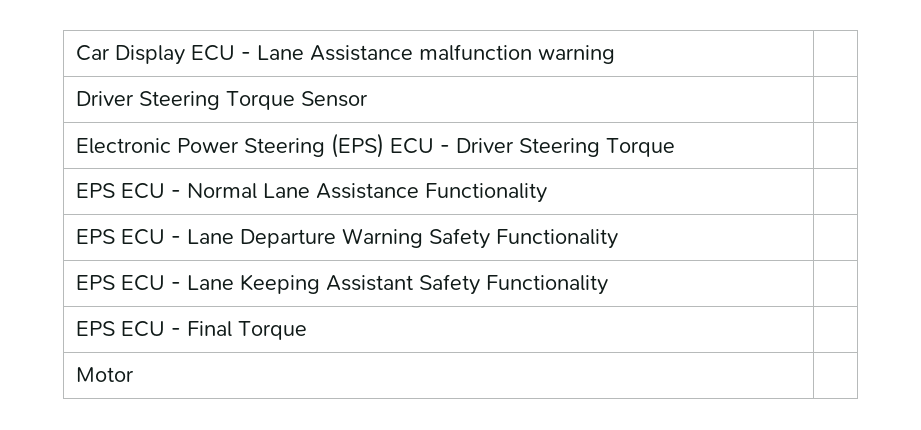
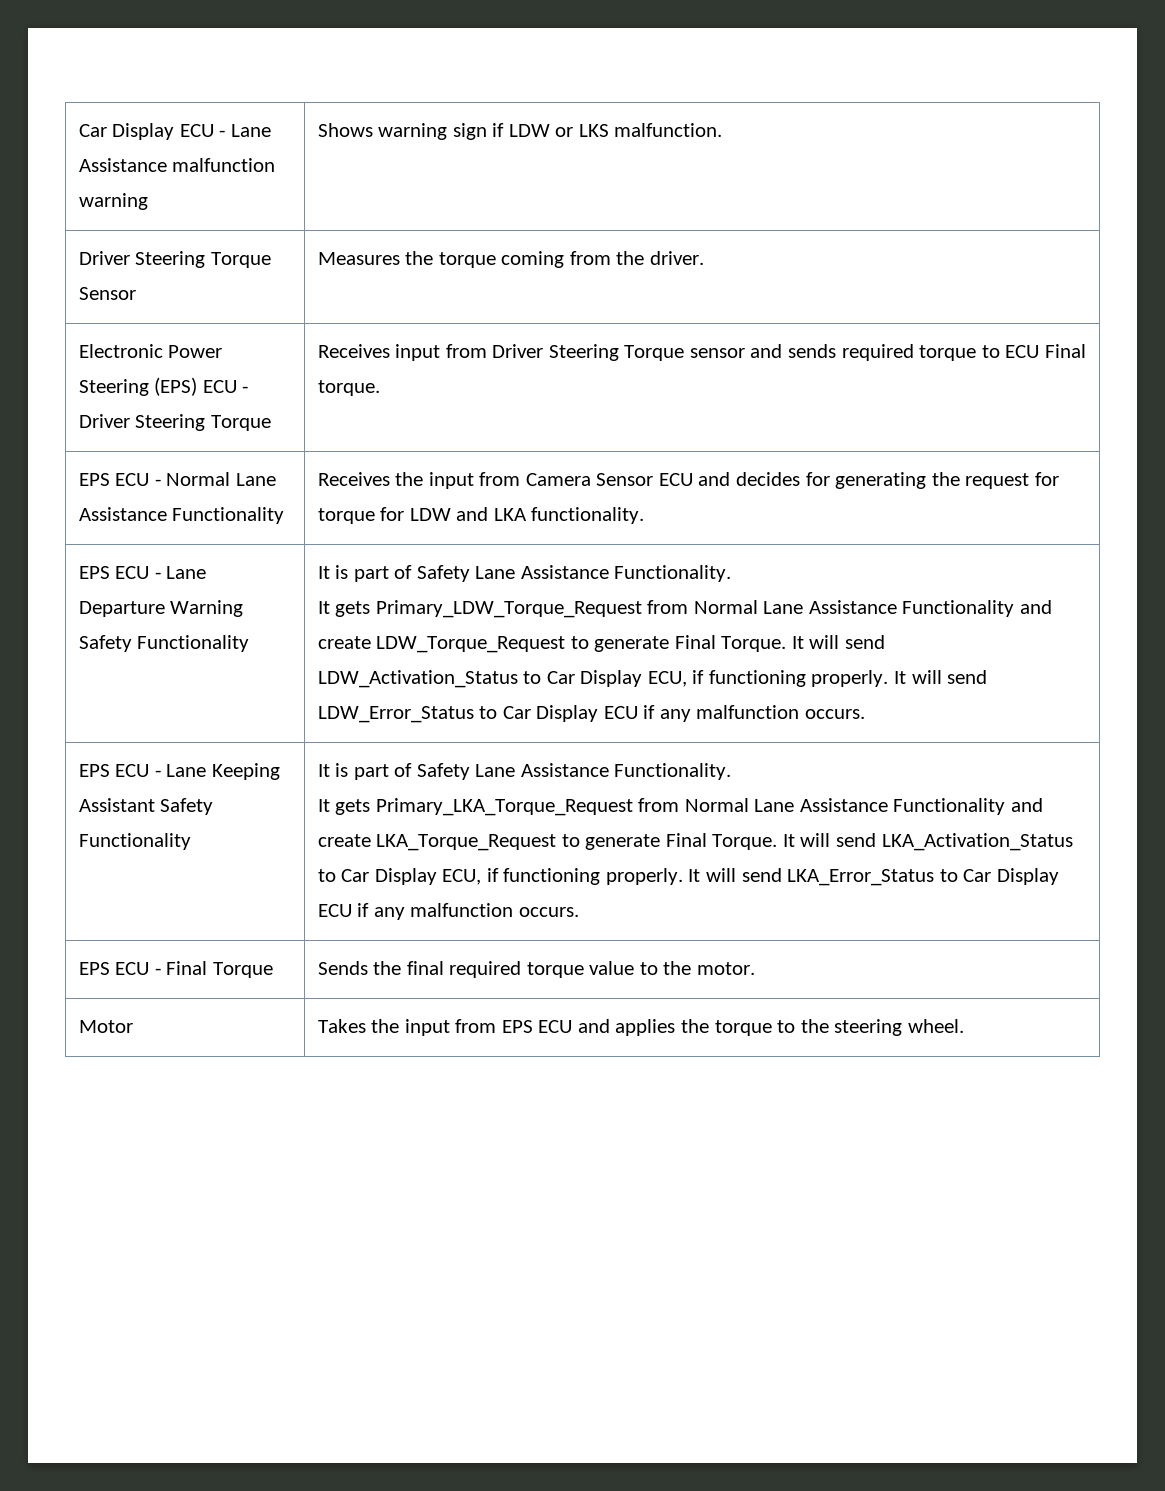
[76,91,369,110] // Driver Steering Torque Sensor | -> [317,123,723,140] [78,251,271,268] [78,287,136,300] [317,251,704,268] Shows warning sign if LDW or LKS malfunction. // Driver Steering Torque Sensor | Measures the torque coming from the driver.
(676, 147) none -> [317,344,1086,361] [317,380,380,396] Receives input from Driver Steering Torque sensor and sends required torque to ECU Final torque.
(548, 193) none -> [317,472,1059,489] [317,507,645,524] Receives the input from Camera Sensor ECU and decides for generating the request for torque for LDW and LKA functionality.
(619, 239) none -> [317,565,732,582] [317,600,1053,618] [317,635,886,653] [317,670,988,688] [317,705,866,723] It is part of Safety Lane Assistance Functionality. // It gets Primary_LDW_Torque_Request from Normal Lane Assistance Functionality and create LDW_Torque_Request to generate Final Torque. It will send LDW_Activation_Status to Car Display ECU, if functioning properly. It will send LDW_Error_Status to Car Display ECU if any malfunction occurs.
(609, 285) none -> [317,763,732,780] [317,798,1044,816] [317,833,1073,851] [317,868,1059,886] [317,903,579,920] It is part of Safety Lane Assistance Functionality. // It gets Primary_LKA_Torque_Request from Normal Lane Assistance Functionality and create LKA_Torque_Request to generate Final Torque. It will send LKA_Activation_Status to Car Display ECU, if functioning properly. It will send LKA_Error_Status to Car Display ECU if any malfunction occurs.
[76,367,135,382] // Motor | -> [317,961,756,978] [78,1020,133,1033] [317,1019,964,1036] Sends the final required torque value to the motor. // Motor | Takes the input from EPS ECU and applies the torque to the steering wheel.

